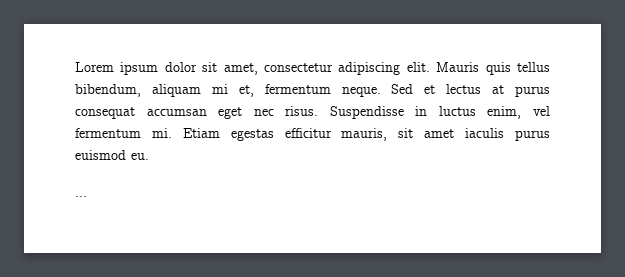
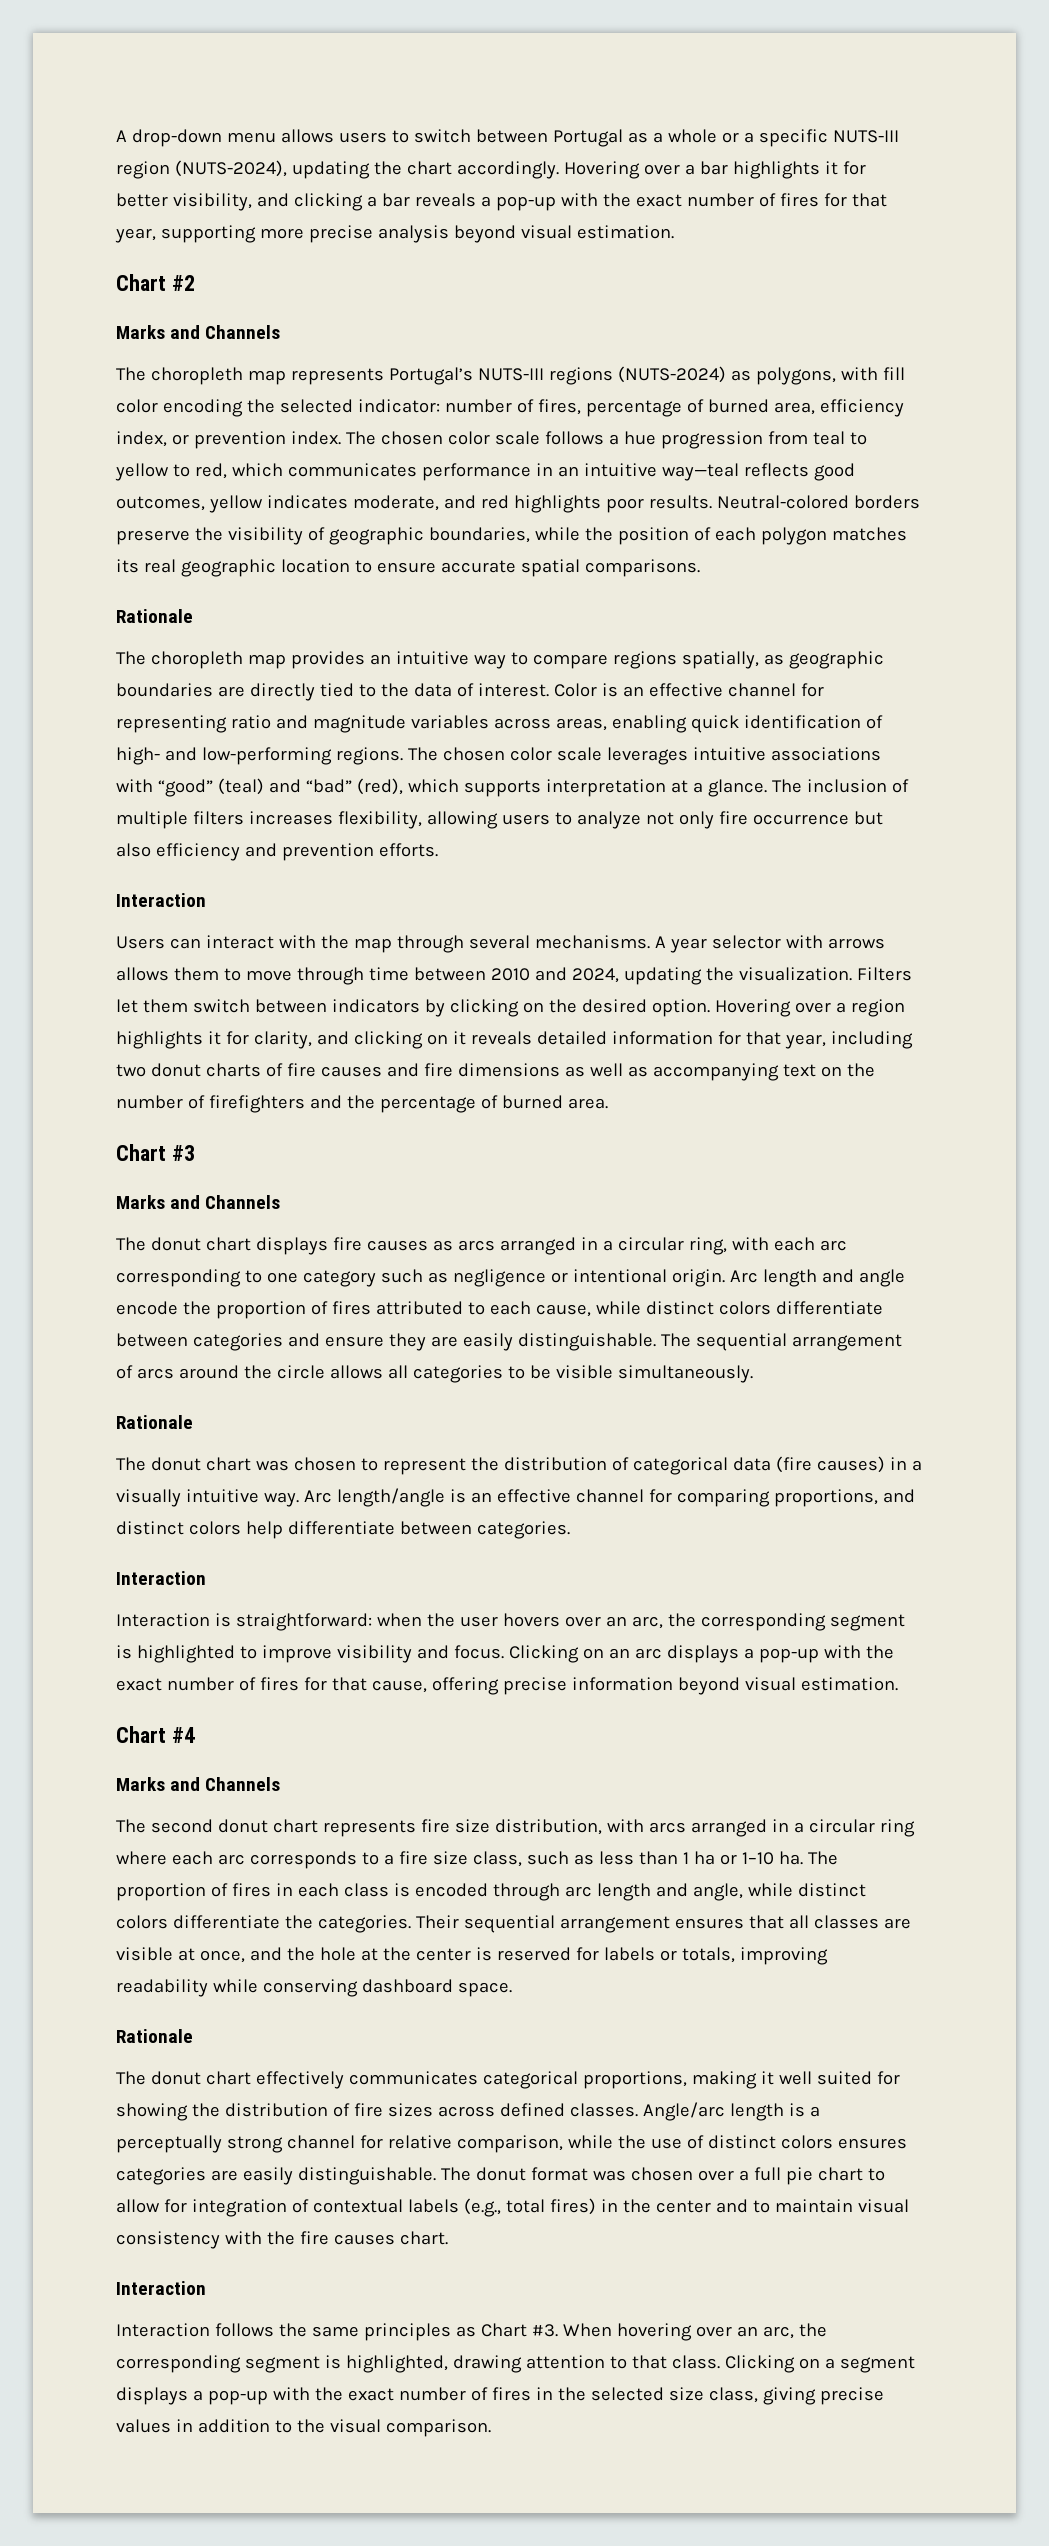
[75,62,550,75] [75,84,550,97] [75,106,550,119] [75,128,551,141] [75,150,149,160] [75,196,87,197] Lorem ipsum dolor sit amet, consectetur adipiscing elit. Mauris quis tellus bibendum, aliquam mi et, fermentum neque. Sed et lectus at purus consequat accumsan eget nec risus. Suspendisse in luctus enim, vel fermentum mi. Etiam egestas efficitur mauris, sit amet iaculis purus euismod eu. // ... -> [116,129,899,147] [116,160,866,179] [116,193,887,211] [115,225,674,243] [116,274,195,291] [116,325,281,339] [116,366,905,385] [116,399,904,417] [116,431,867,449] [115,463,855,481] [116,495,920,513] [116,527,907,545] [116,559,700,577] [116,609,193,623] [116,651,884,669] [116,683,824,701] [116,715,883,733] [116,747,881,765] [116,778,909,797] [116,811,883,829] [116,843,438,861] [116,893,206,907] [116,935,885,953] [116,967,912,985] [116,999,905,1017] [116,1031,913,1049] [116,1063,875,1081] [116,1095,608,1113] [116,1144,195,1161] [116,1195,281,1209] [116,1237,847,1255] [116,1269,905,1287] [116,1301,883,1319] [116,1333,902,1351] [116,1365,753,1383] [116,1415,193,1429] [116,1456,922,1475] [116,1488,915,1507] [116,1521,570,1539] [116,1571,206,1585] [116,1613,905,1631] [116,1645,894,1663] [116,1677,898,1695] [116,1726,195,1743] [116,1777,281,1791] [116,1819,915,1837] [116,1851,838,1869] [116,1883,866,1901] [116,1915,911,1933] [116,1947,828,1965] [116,1979,512,1997] [116,2029,193,2043] [116,2071,900,2089] [116,2102,820,2121] [116,2135,907,2153] [116,2167,885,2185] [116,2198,909,2217] [116,2231,448,2249] [116,2281,206,2295] [116,2323,827,2341] [116,2355,915,2373] [116,2387,884,2405] [116,2419,491,2437] A drop-down menu allows users to switch between Portugal as a whole or a specific NUTS-III region (NUTS-2024), updating the chart accordingly. Hovering over a bar highlights it for better visibility, and clicking a bar reveals a pop-up with the exact number of fires for that year, supporting more precise analysis beyond visual estimation. // Chart #2 // Marks and Channels // The choropleth map represents Portugal’s NUTS-III regions (NUTS-2024) as polygons, with fill color encoding the selected indicator: number of fires, percentage of burned area, efficiency index, or prevention index. The chosen color scale follows a hue progression from teal to yellow to red, which communicates performance in an intuitive way—teal reflects good outcomes, yellow indicates moderate, and red highlights poor results. Neutral-colored borders preserve the visibility of geographic boundaries, while the position of each polygon matches its real geographic location to ensure accurate spatial comparisons. // Rationale // The choropleth map provides an intuitive way to compare regions spatially, as geographic boundaries are directly tied to the data of interest. Color is an effective channel for representing ratio and magnitude variables across areas, enabling quick identification of high- and low-performing regions. The chosen color scale leverages intuitive associations with “good” (teal) and “bad” (red), which supports interpretation at a glance. The inclusion of multiple filters increases flexibility, allowing users to analyze not only fire occurrence but also efficiency and prevention efforts. // Interaction // Users can interact with the map through several mechanisms. A year selector with arrows allows them to move through time between 2010 and 2024, updating the visualization. Filters let them switch between indicators by clicking on the desired option. Hovering over a region highlights it for clarity, and clicking on it reveals detailed information for that year, including two donut charts of fire causes and fire dimensions as well as accompanying text on the number of firefighters and the percentage of burned area. // Chart #3 // Marks and Channels // The donut chart displays fire causes as arcs arranged in a circular ring, with each arc corresponding to one category such as negligence or intentional origin. Arc length and angle encode the proportion of fires attributed to each cause, while distinct colors differentiate between categories and ensure they are easily distinguishable. The sequential arrangement of arcs around the circle allows all categories to be visible simultaneously. // Rationale // The donut chart was chosen to represent the distribution of categorical data (fire causes) in a visually intuitive way. Arc length/angle is an effective channel for comparing proportions, and distinct colors help differentiate between categories. // Interaction // Interaction is straightforward: when the user hovers over an arc, the corresponding segment is highlighted to improve visibility and focus. Clicking on an arc displays a pop-up with the exact number of fires for that cause, offering precise information beyond visual estimation. // Chart #4 // Marks and Channels // The second donut chart represents fire size distribution, with arcs arranged in a circular ring where each arc corresponds to a fire size class, such as less than 1 ha or 1–10 ha. The proportion of fires in each class is encoded through arc length and angle, while distinct colors differentiate the categories. Their sequential arrangement ensures that all classes are visible at once, and the hole at the center is reserved for labels or totals, improving readability while conserving dashboard space. // Rationale // The donut chart effectively communicates categorical proportions, making it well suited for showing the distribution of fire sizes across defined classes. Angle/arc length is a perceptually strong channel for relative comparison, while the use of distinct colors ensures categories are easily distinguishable. The donut format was chosen over a full pie chart to allow for integration of contextual labels (e.g., total fires) in the center and to maintain visual consistency with the fire causes chart. // Interaction // Interaction follows the same principles as Chart #3. When hovering over an arc, the corresponding segment is highlighted, drawing attention to that class. Clicking on a segment displays a pop-up with the exact number of fires in the selected size class, giving precise values in addition to the visual comparison.

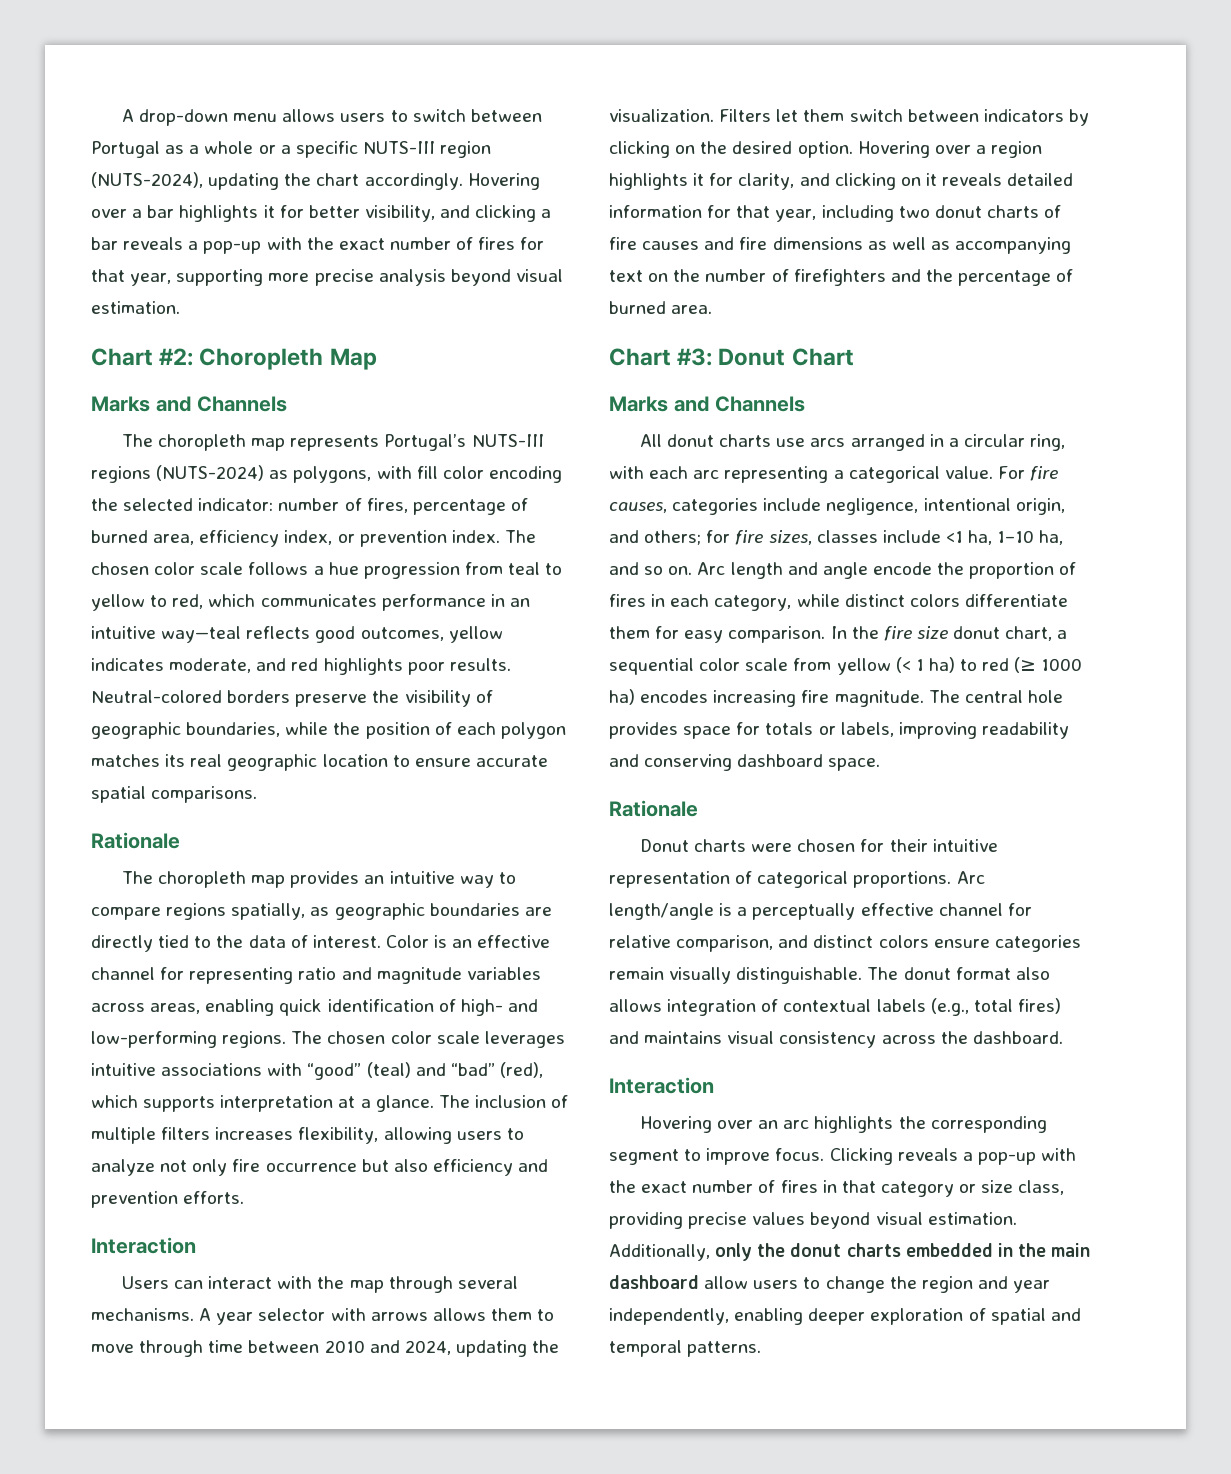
[171,275,195,291] #2 -> [159,348,377,370] #2: Choropleth Map
[171,1145,195,1161] [116,1195,281,1209] [116,1237,453,1255] #3 // Marks and Channels // The donut chart displays fire causes as -> [677,348,854,366] [609,396,806,412] [639,434,806,447] #3: Donut Chart // Marks and Channels // All donut charts use
[116,1269,725,1287] corresponding to one category such as negligence or intentional origin. -> [724,466,1059,483] [609,498,1065,515] [609,530,1064,545] [609,562,693,575] representing a categorical value. For fire causes, categories include negligence, intentional origin, and others; for fire sizes, classes include <1 ha, 1–10 ha, and so on.
[375,1301,883,1317] [116,1333,902,1351] [116,1365,753,1383] [116,1415,193,1429] [116,1456,922,1475] [116,1488,915,1507] [116,1521,570,1539] [116,1571,206,1585] [116,1613,905,1631] [116,1645,894,1663] [116,1677,898,1695] [116,1726,195,1743] [116,1777,281,1791] [116,1819,915,1837] [116,1851,838,1869] [116,1883,866,1901] [116,1915,911,1933] [116,1947,735,1963] attributed to each cause, while distinct colors differentiate between categories and ensure they are easily distinguishable. The sequential arrangement of arcs around the circle allows all categories to be visible simultaneously. // Rationale // The donut chart was chosen to represent the distribution of categorical data (fire causes) in a visually intuitive way. Arc length/angle is an effective channel for comparing proportions, and distinct colors help differentiate between categories. // Interaction // Interaction is straightforward: when the user hovers over an arc, the corresponding segment is highlighted to improve visibility and focus. Clicking on an arc displays a pop-up with the exact number of fires for that cause, offering precise information beyond visual estimation. // Chart #4 // Marks and Channels // The second donut chart represents fire size distribution, with arcs arranged in a circular ring where each arc corresponds to a fire size class, such as less than 1 ha or 1–10 ha. The proportion of fires in each class is encoded through arc length and angle, while distinct colors differentiate the categories. Their sequential arrangement ensures that all classes are visible at once, and the hole at the center is reserved for labels or totals, -> [651,594,1068,611] [609,626,1068,643] [609,657,1083,675] [609,689,1063,707] [609,722,894,739] in each category, while distinct colors differentiate them for easy comparison. In the fire size donut chart, a sequential color scale from yellow (< 1 ha) to red (≥ 1000 ha) encodes increasing fire magnitude. The central hole provides space for totals or labels,
[212,1979,258,1993] while -> [609,754,639,767] and
[116,2071,900,2089] [116,2102,784,2121] The donut chart effectively communicates categorical proportions, making it well suited for showing the distribution of fire sizes across defined classes. Angle/arc length -> [639,839,998,852] [609,871,985,888] [609,903,714,920] Donut charts were chosen for their intuitive representation of categorical proportions. Arc length/angle
[226,2136,283,2153] strong -> [860,903,934,916] effective
[567,2135,907,2149] [116,2167,885,2185] [116,2199,187,2213] while the use of distinct colors ensures categories are easily distinguishable. The donut format was chosen over a full pie chart to allow for -> [778,935,1081,952] [609,967,1050,984] [609,999,662,1012] and distinct colors ensure categories remain visually distinguishable. The donut format also allows
[600,2199,909,2213] [116,2231,448,2249] [116,2281,206,2295] [116,2323,827,2341] [116,2355,915,2373] [116,2387,188,2405] in the center and to maintain visual consistency with the fire causes chart. // Interaction // Interaction follows the same principles as Chart #3. When hovering over an arc, the corresponding segment is highlighted, drawing attention to that class. Clicking on a segment displays -> [609,1031,1063,1048] [609,1077,714,1094] [639,1116,1047,1133] [609,1148,958,1165] and maintains visual consistency across the dashboard. // Interaction // Hovering over an arc highlights the corresponding segment to improve focus. Clicking reveals
[557,2387,816,2405] the selected size class, giving -> [841,1180,1065,1197] [609,1212,683,1229] that category or size class, providing
[175,2419,491,2437] in addition to the visual comparison. -> [810,1212,1017,1229] [609,1243,1091,1261] [609,1275,1051,1293] [609,1308,1081,1325] [609,1340,762,1357] beyond visual estimation. Additionally, only the donut charts embedded in the main dashboard allow users to change the region and year independently, enabling deeper exploration of spatial and temporal patterns.

